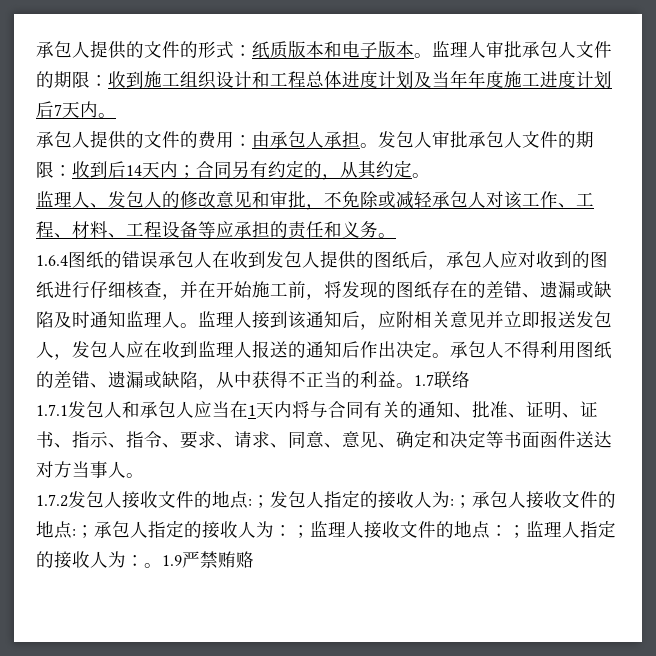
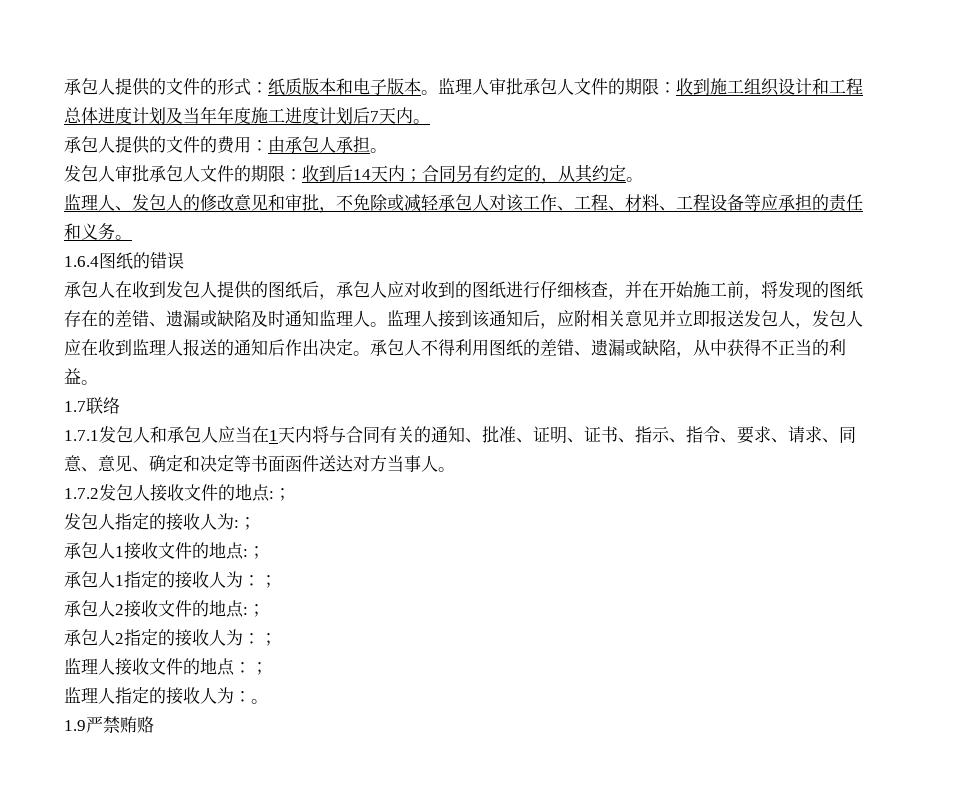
(378, 145) none -> (387, 150) //
(158, 259) none -> (184, 260) //
(414, 385) none -> (98, 382) //
(270, 501) none -> (291, 494) //
[472,491,616,509] [36,520,310,539] 承包人接收文件的地点:；承包人指定的接收人为：； -> [64,542,265,560] [64,571,277,589] [64,600,265,618] [64,629,277,647] // 承包人1接收文件的地点:； // 承包人1指定的接收人为：； // 承包人2接收文件的地点:； // 承包人2指定的接收人为：； //
(526, 531) none -> (268, 668) //
(162, 565) none -> (268, 701) //

